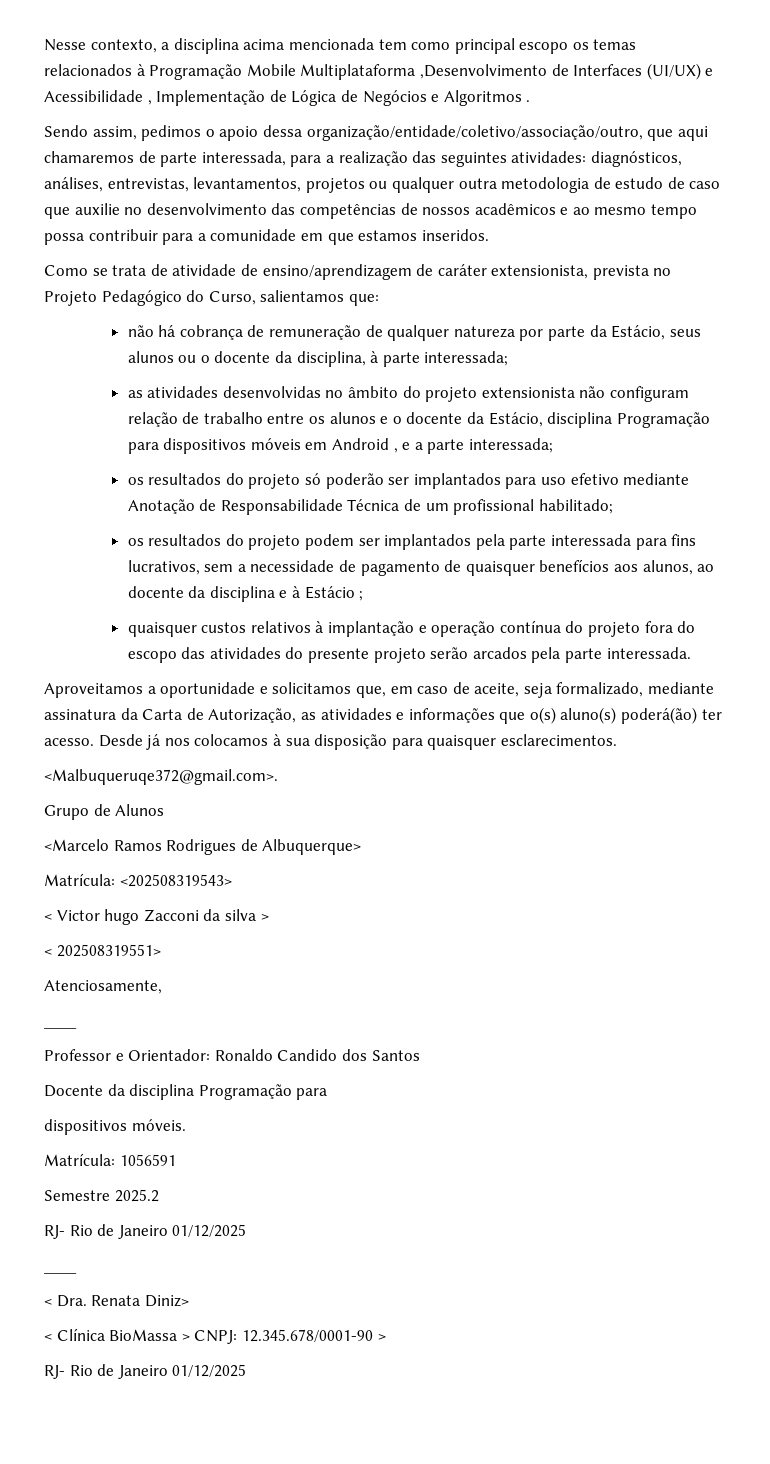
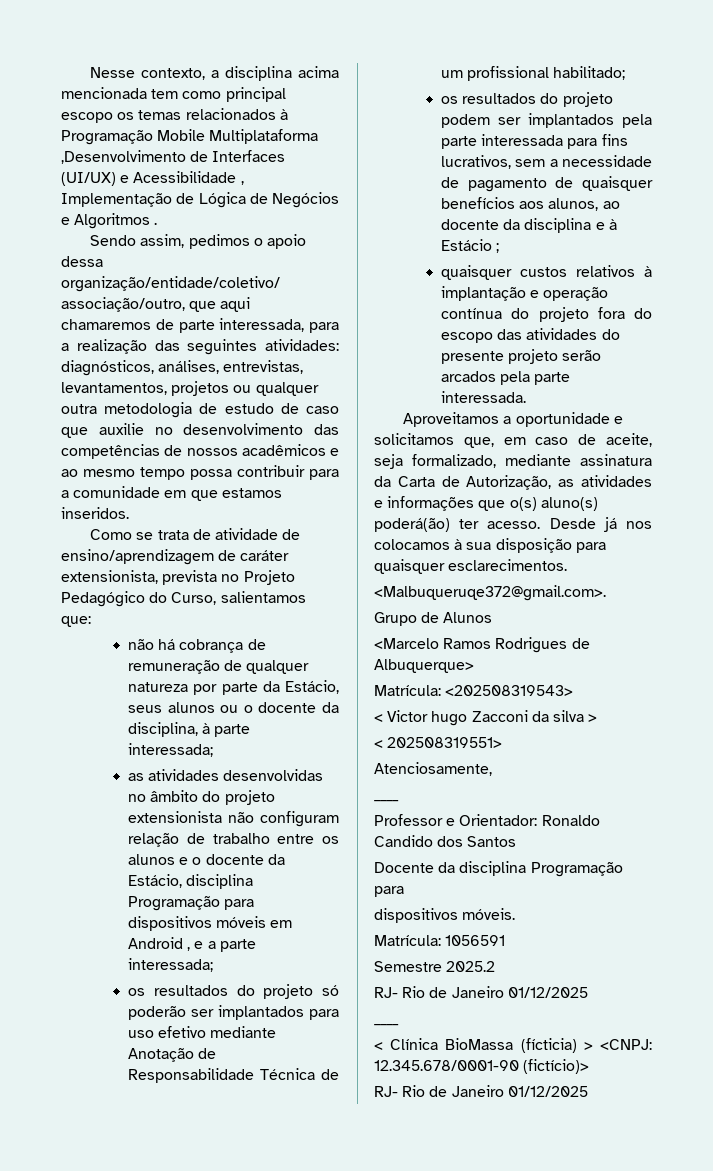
[44,1295,189,1307] // < Dra. Renata Diniz> -> (399, 1025) none
[181,1329,386,1344] > CNPJ: 12.345.678/0001-90 > -> [520,1038,652,1053] [374,1059,590,1074] (fícticia) > <CNPJ: 12.345.678/0001-90 (fictício)>

